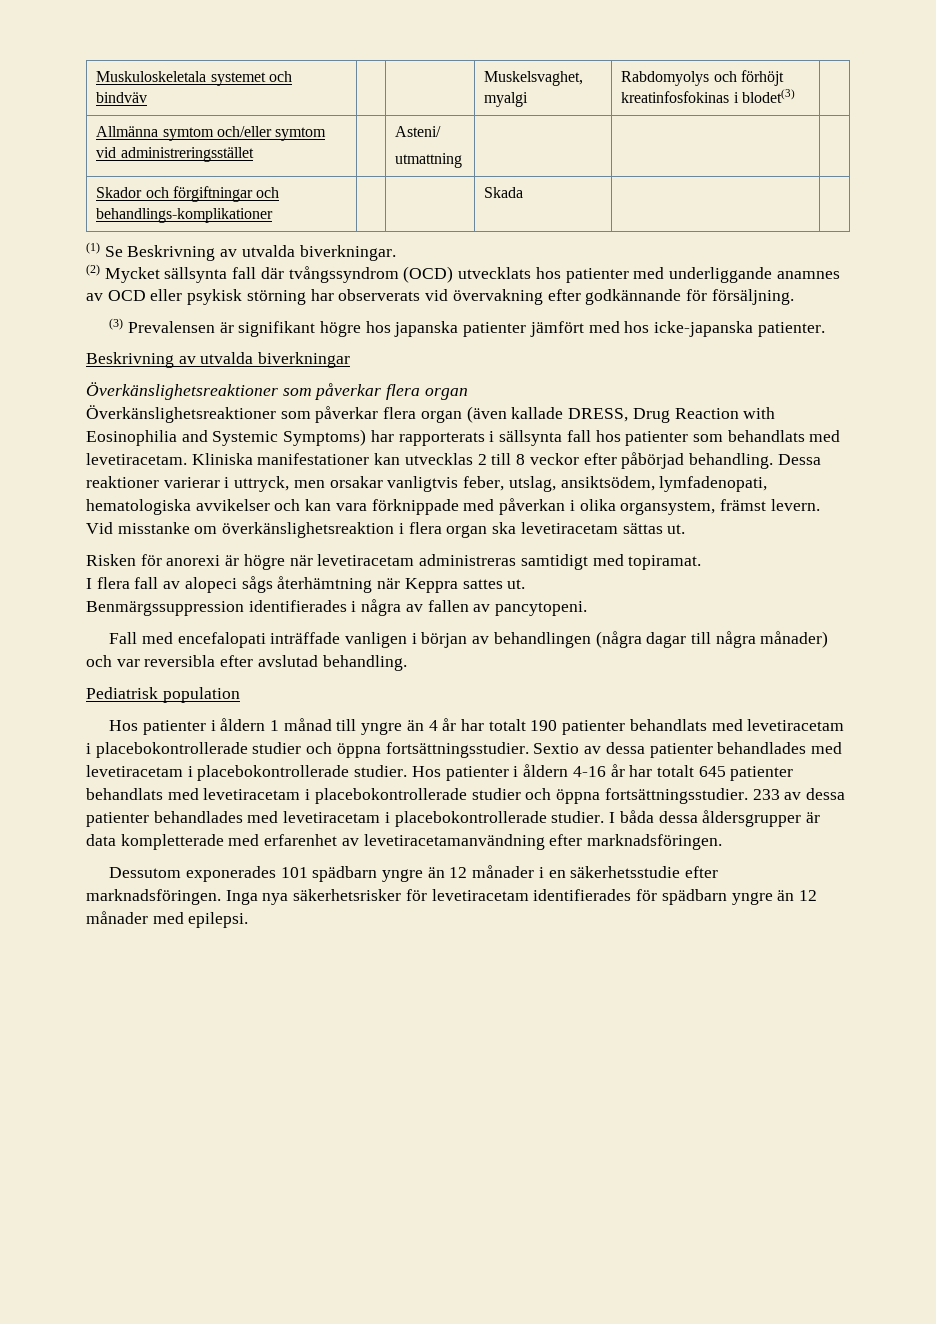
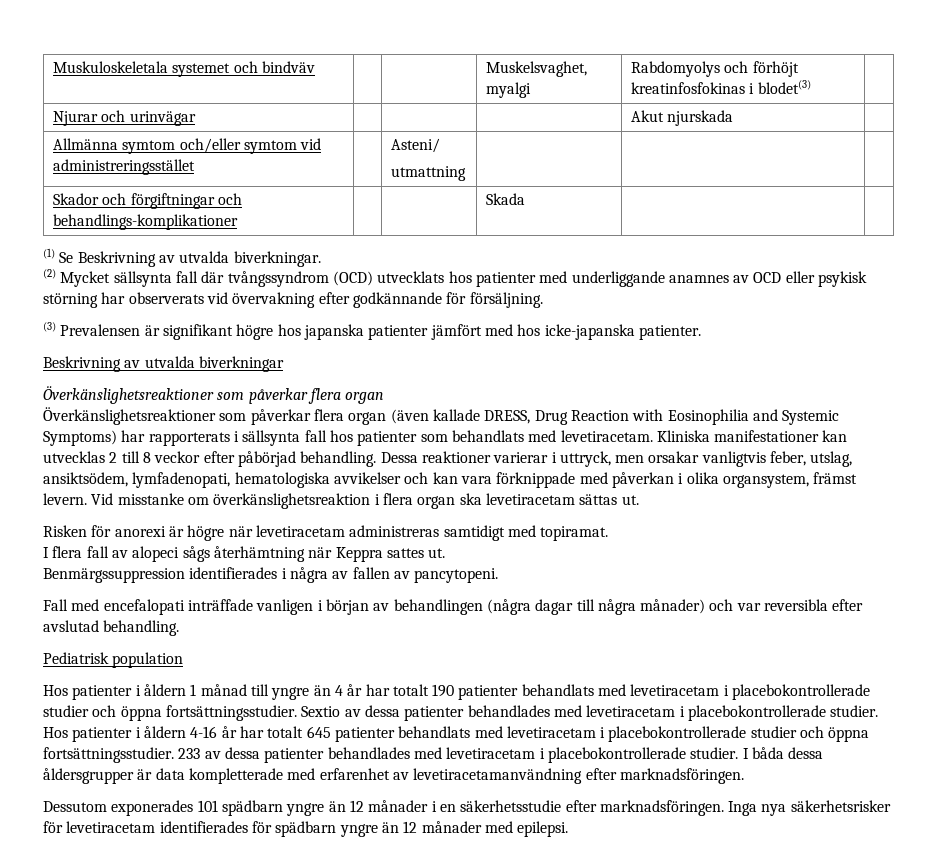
(795, 96) none -> [53,110,196,126] [631,110,734,126] // Njurar och urinvägar | | | | Akut njurskada |

